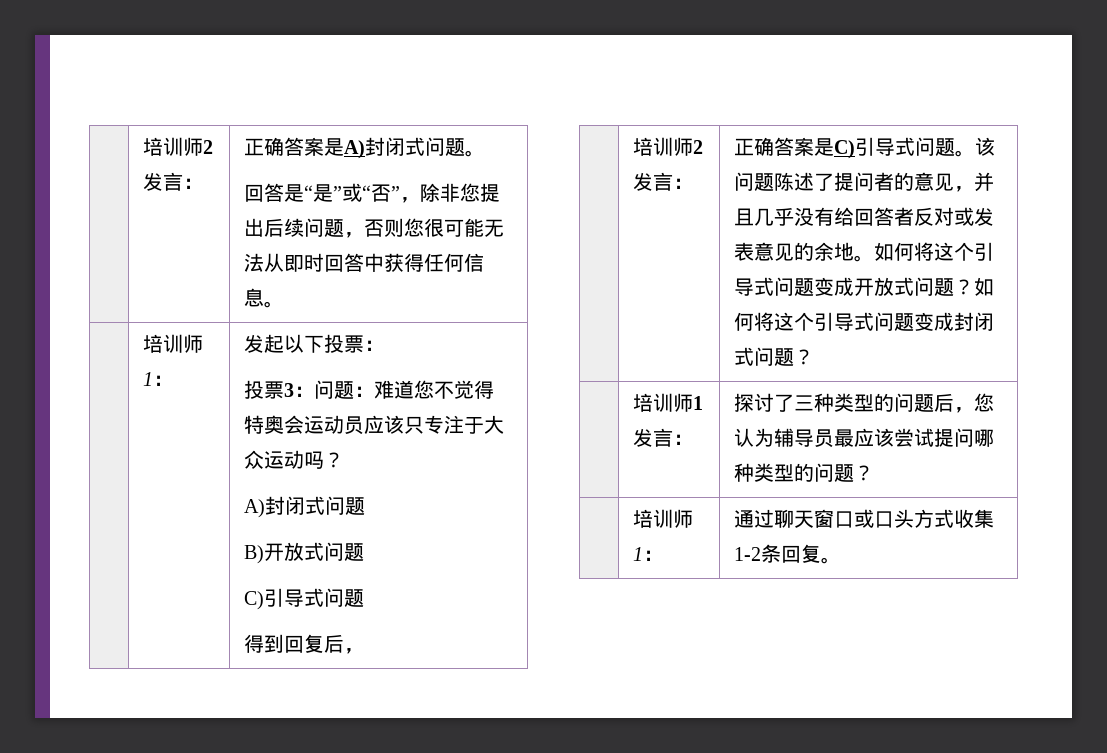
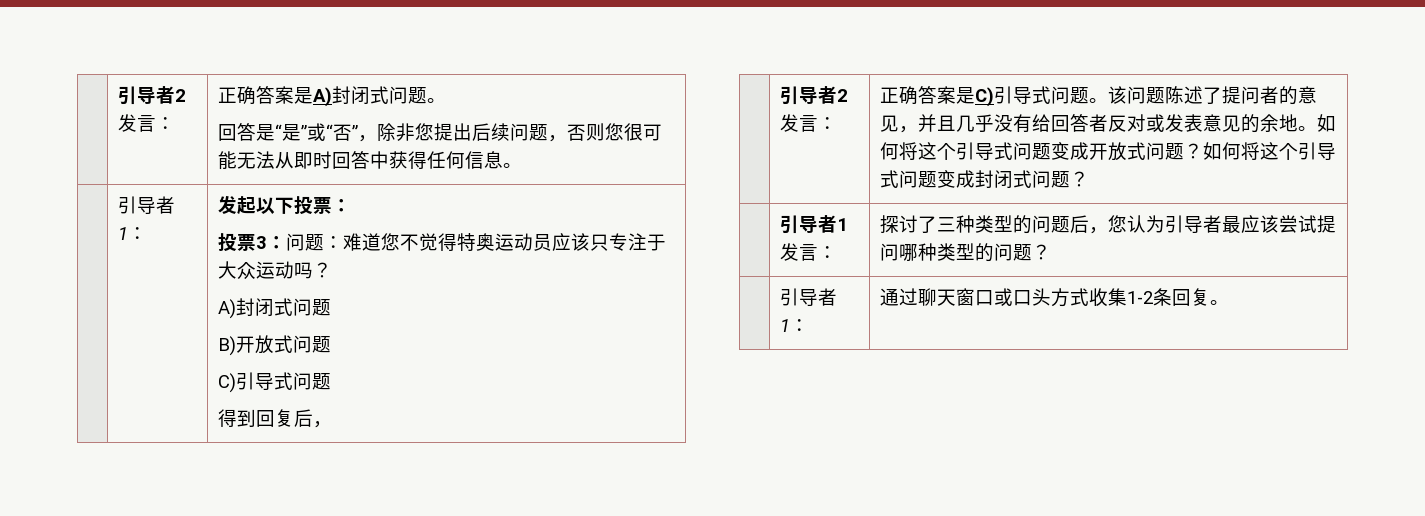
[142,137,203,156] | 培训师 -> [117,86,175,105] | 引导者
[142,334,203,353] 培训师 -> [117,196,175,214] 引导者
[283,415,304,434] 会 -> (495, 242) none
[632,137,693,156] 培训师 -> [779,86,837,105] 引导者
[632,393,693,412] 培训师 -> [779,215,837,234] 引导者
[773,428,834,448] 辅导员 -> [1164,215,1222,233] 引导者
[632,509,693,528] 培训师 -> [779,288,837,306] 引导者

